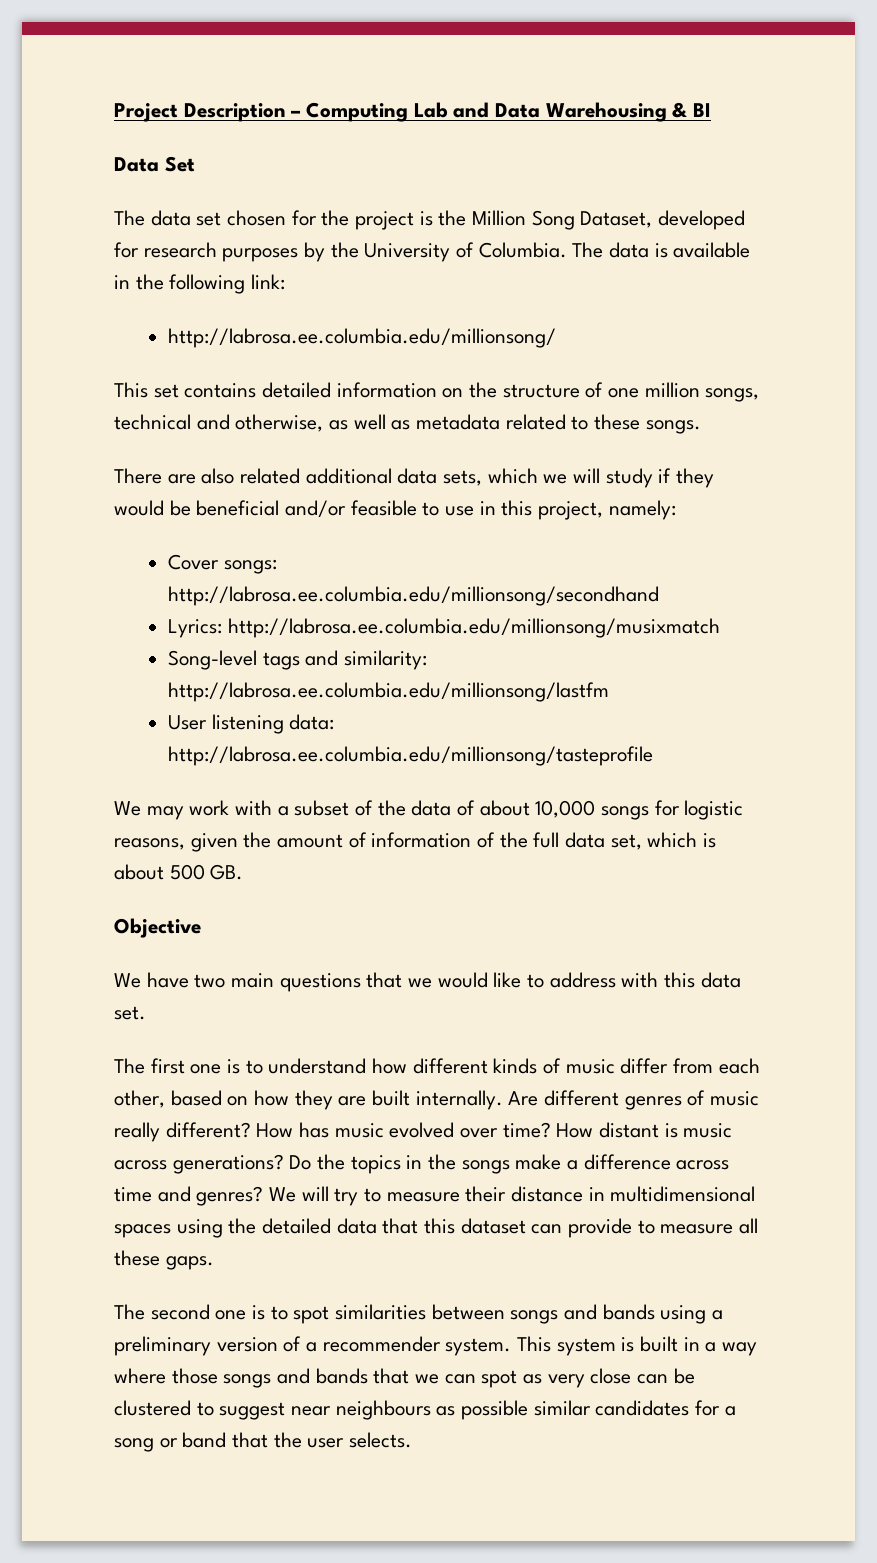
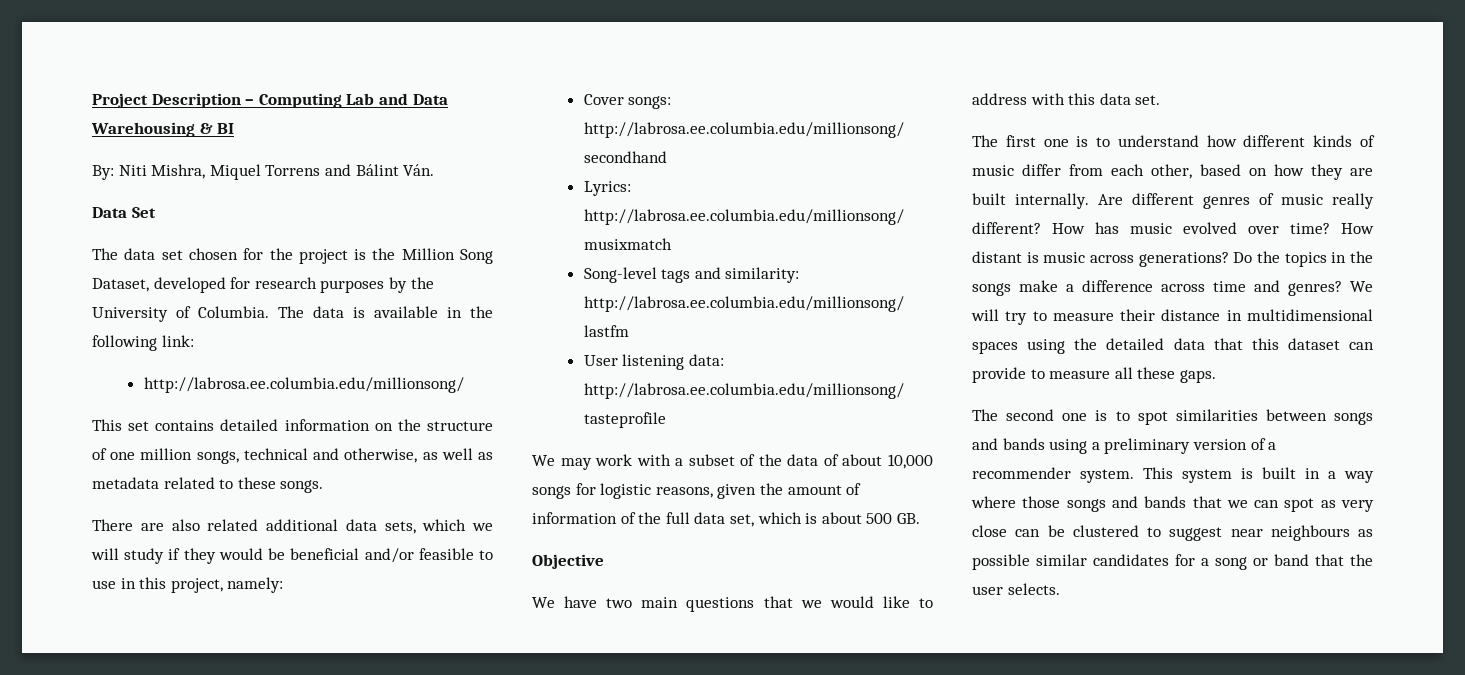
(712, 110) none -> [92,164,435,180] // By: Niti Mishra, Miquel Torrens and Bálint Ván.

